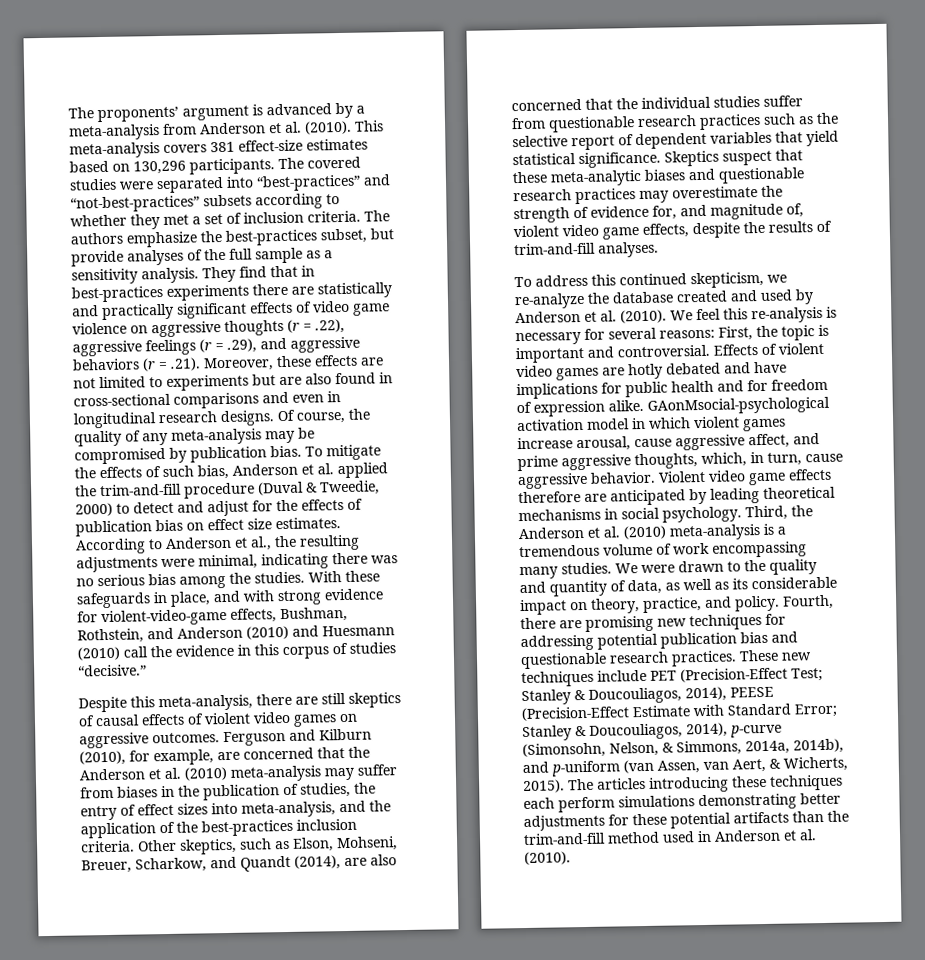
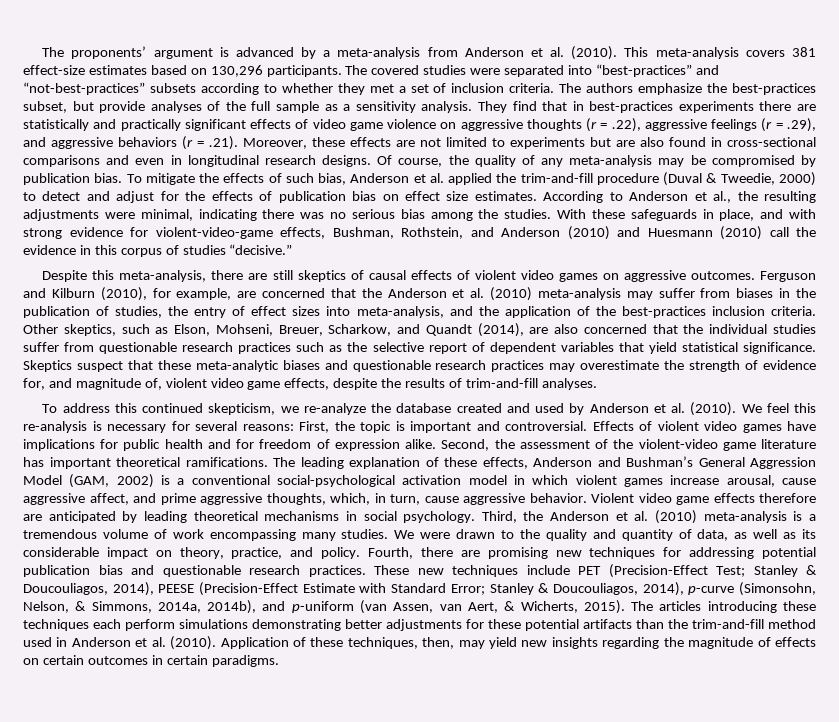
[602,362,751,380] are hotly debated and -> (782, 428) none
[647,396,830,415] GAonMsocial-psychological -> [441,439,817,451] [23,456,816,469] [23,474,395,488] Second, the assessment of the violent-video game literature has important theoretical ramifications. The leading explanation of these effects, Anderson and Bushman’s General Aggression Model (GAM, 2002) is a conventional social-psychological
(571, 858) none -> [220,637,817,649] [23,655,279,667] Application of these techniques, then, may yield new insights regarding the magnitude of effects on certain outcomes in certain paradigms.

